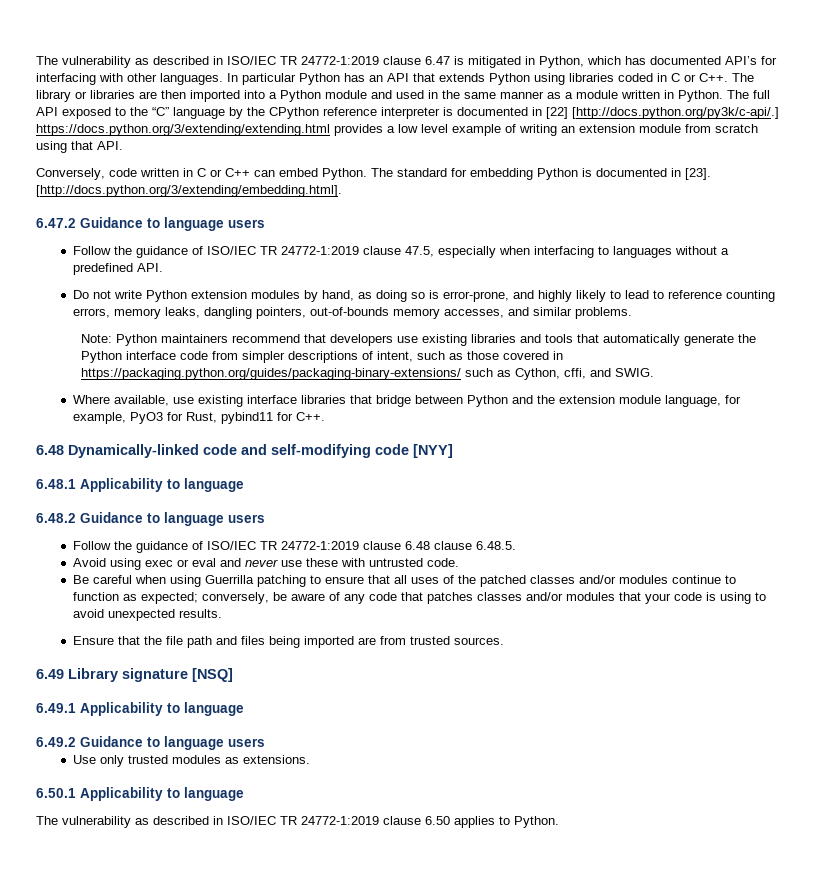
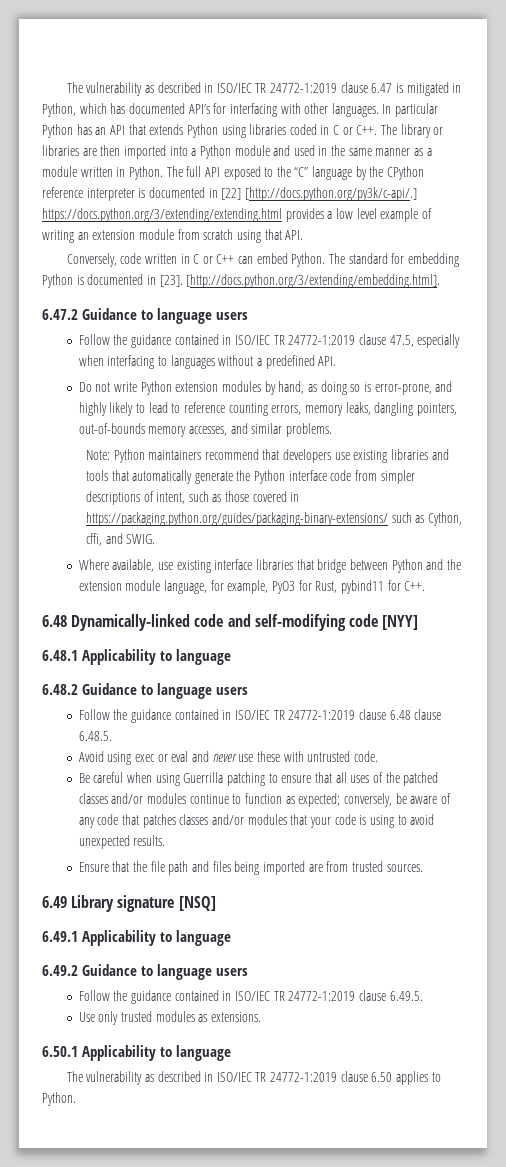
[192,246,204,255] of -> [174,334,232,345] contained in
[192,541,204,550] of -> [174,709,232,720] contained in
(265, 742) none -> [78,990,423,1004] // Follow the guidance contained in ISO/IEC TR 24772-1:2019 clause 6.49.5.

